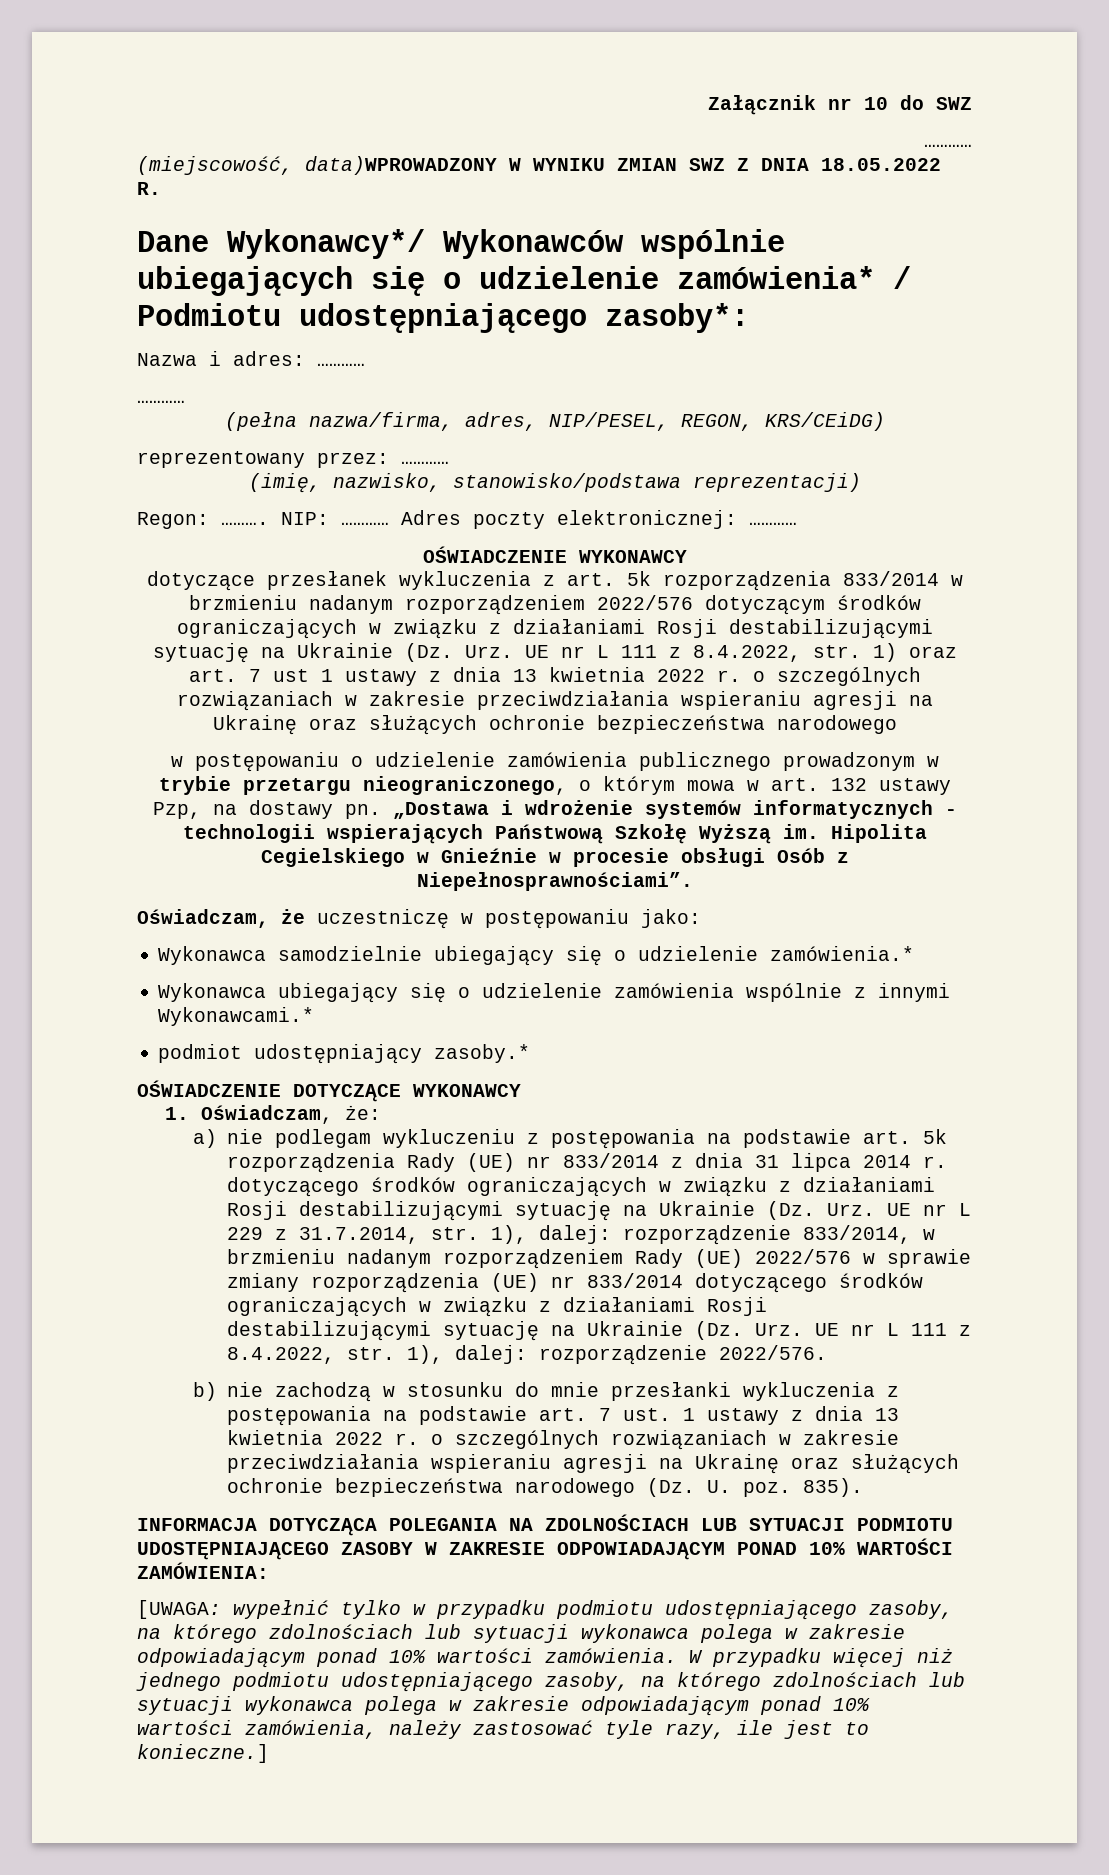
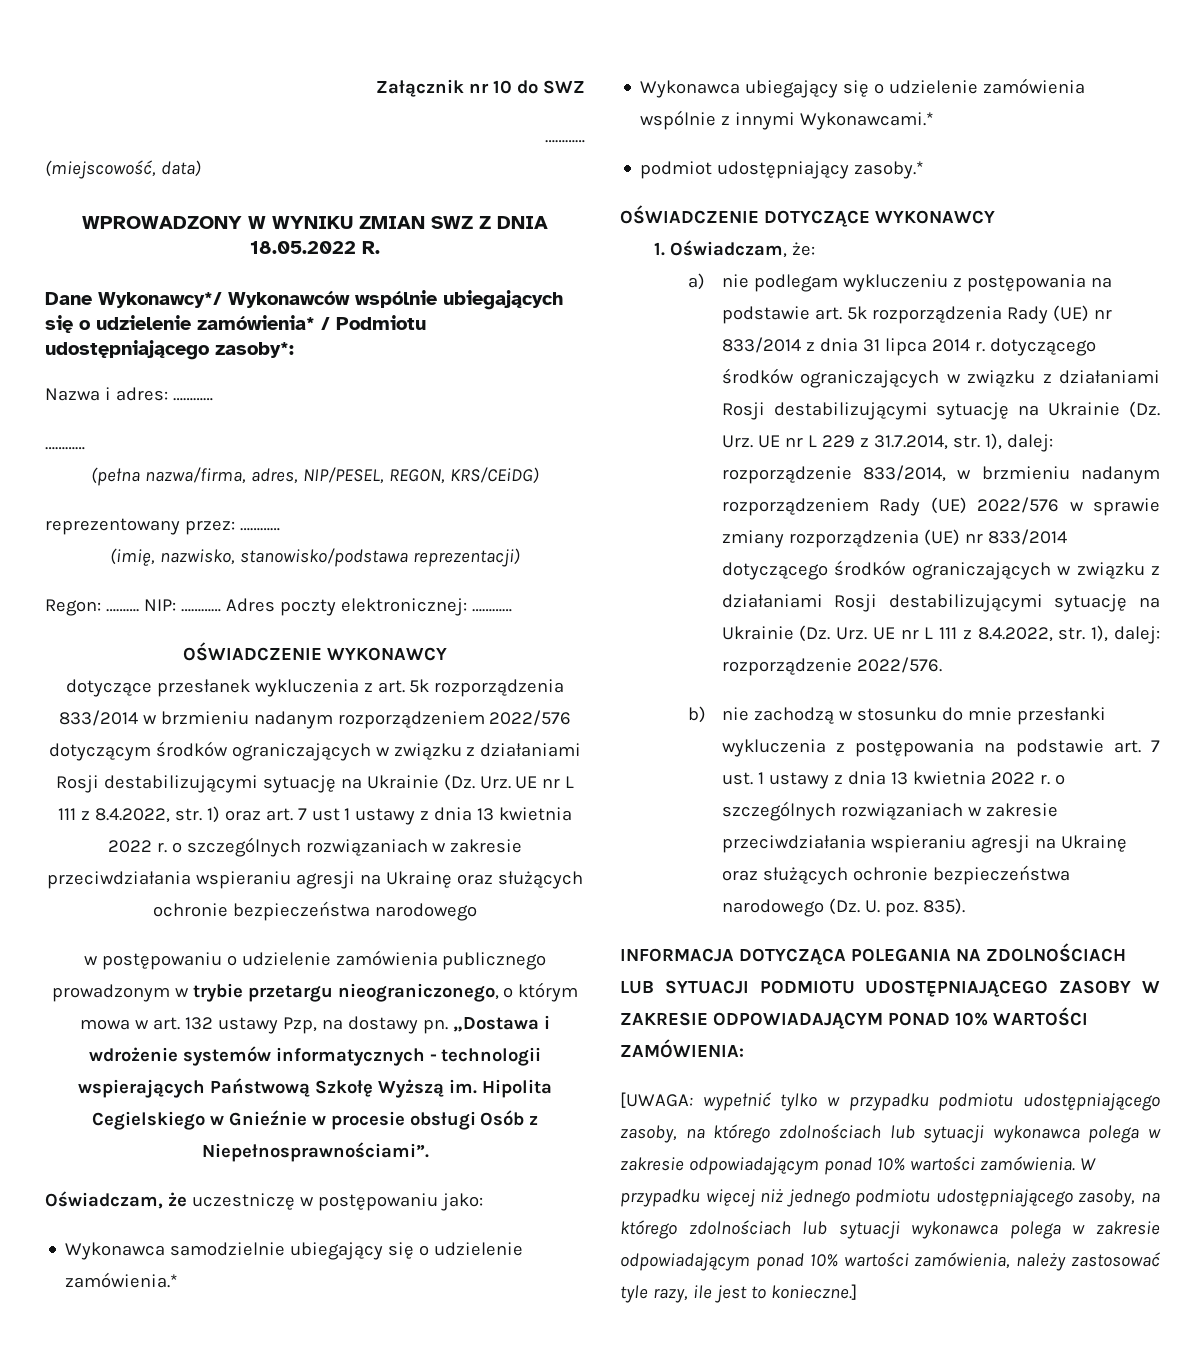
[305,156,497,175] data)WPROWADZONY -> [160,160,201,177] [82,216,242,229] data) // WPROWADZONY

